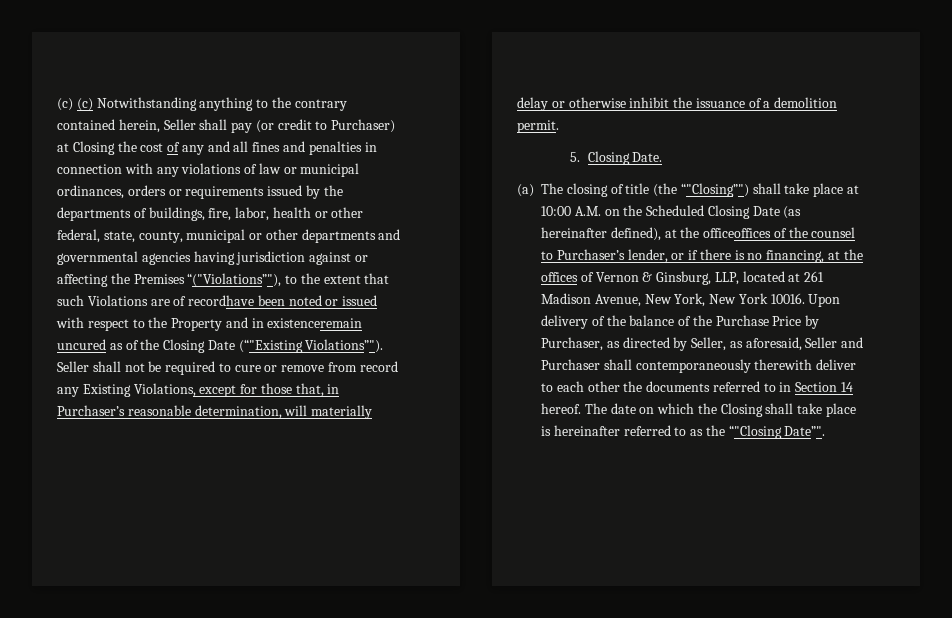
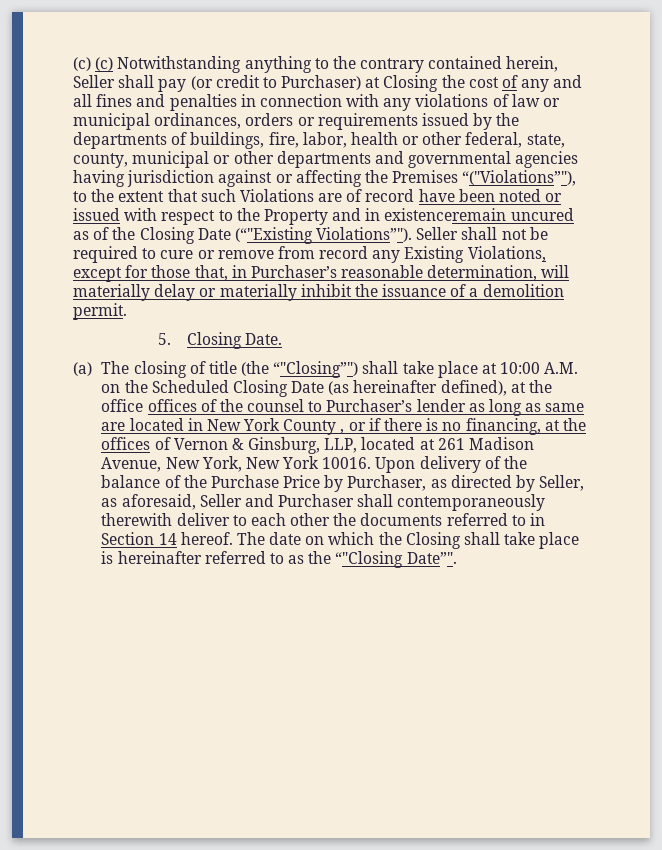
[188,295,255,306] recordhave -> [365,189,455,202] record have
[568,97,626,108] otherwise -> [219,284,297,301] materially
[703,228,772,238] officeoffices -> [101,399,197,412] office offices
[627,249,668,263] lender, -> [416,399,585,416] [101,418,345,435] lender as long as same are located in New York County ,

